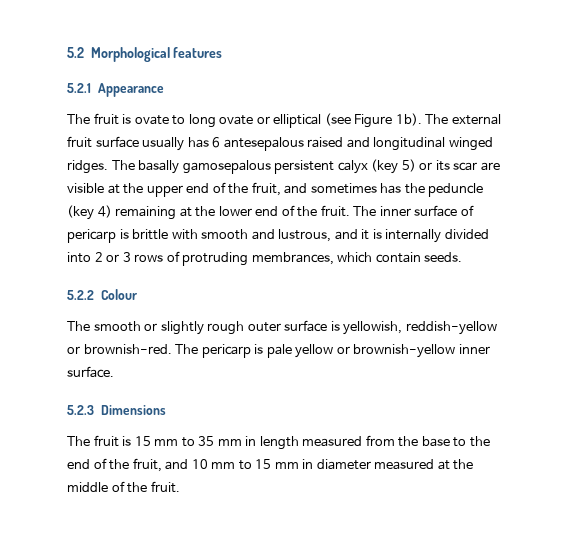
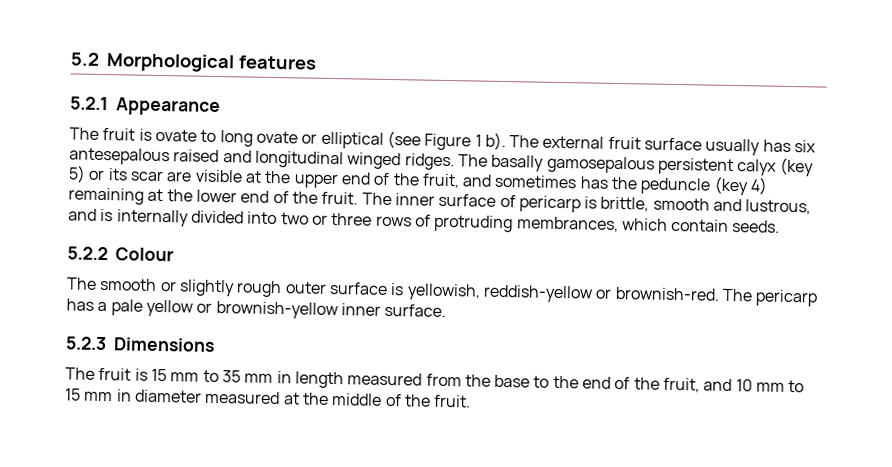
[395,113,422,126] 1b). -> [474,132,506,151] 1 b).
[212,137,221,148] 6 -> [794,140,817,153] six
[132,229,198,240] brittle with -> [600,196,650,212] brittle,
[361,229,370,240] it -> (97, 214) none
[94,252,131,262] 2 or 3 -> [280,212,373,226] two or three
[254,344,264,354] is -> [66,298,108,312] has a

